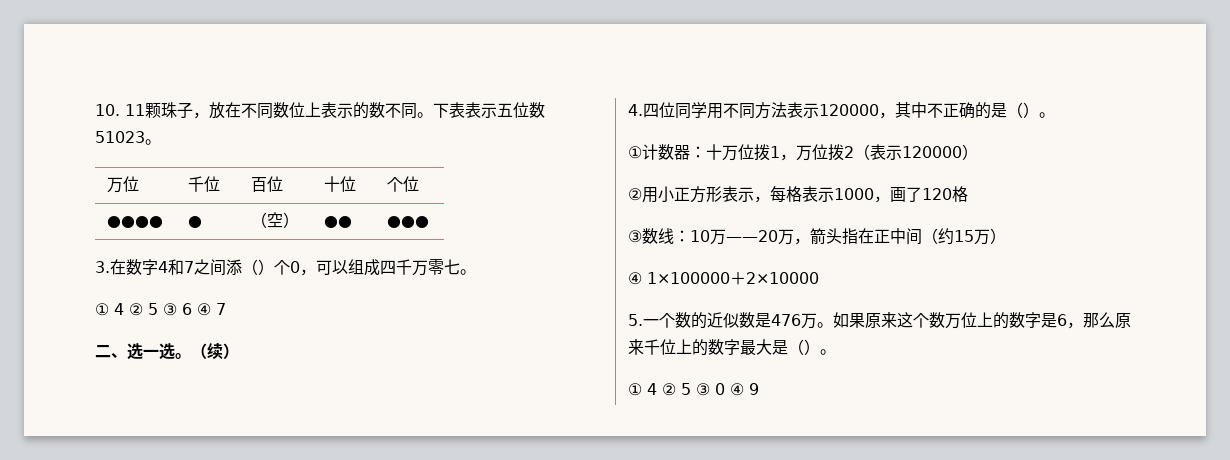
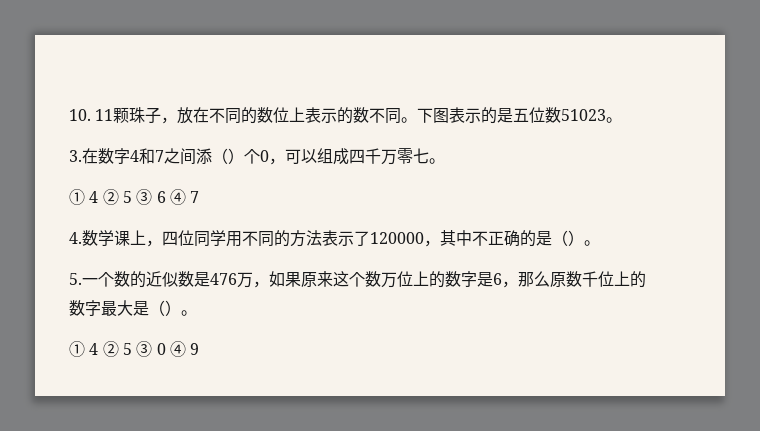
(273, 111) none -> [241,107,258,124] 的
[449,102,497,118] 表表示 -> [433,107,514,124] 图表示的是
[107,176,140,193] [188,176,221,192] [251,176,284,192] [324,176,357,192] [387,176,420,192] [107,216,164,228] [188,216,203,228] [251,212,300,228] [324,216,353,228] [387,216,430,228] // 万位 | 千位 | 百位 | 十位 | 个位 // ●●●● | ● | （空） | ●● | ●●● -> (623, 120) none
[95,343,239,360] // 二、选一选。（续） -> (200, 197) none
(643, 110) none -> [82,230,162,247] 数学课上，
(755, 111) none -> [274,230,290,247] 的
(819, 110) none -> [354,231,370,246] 了
[628,144,978,161] [628,186,968,203] [628,228,1006,245] [628,272,819,285] // ①计数器：十万位拨1，万位拨2（表示120000） // ②用小正方形表示，每格表示1000，画了120格 // ③数线：10万——20万，箭头指在正中间（约15万） // ④ 1×100000＋2×10000 -> (600, 243) none
[817,322,833,328] 。 -> [253,281,269,288] ，
[628,339,644,355] 来 -> [566,271,582,287] 数

